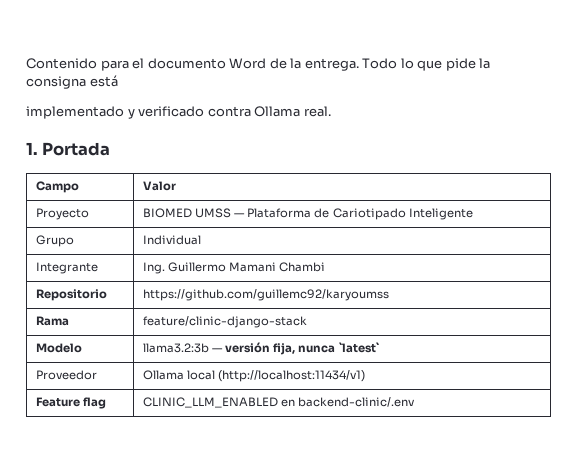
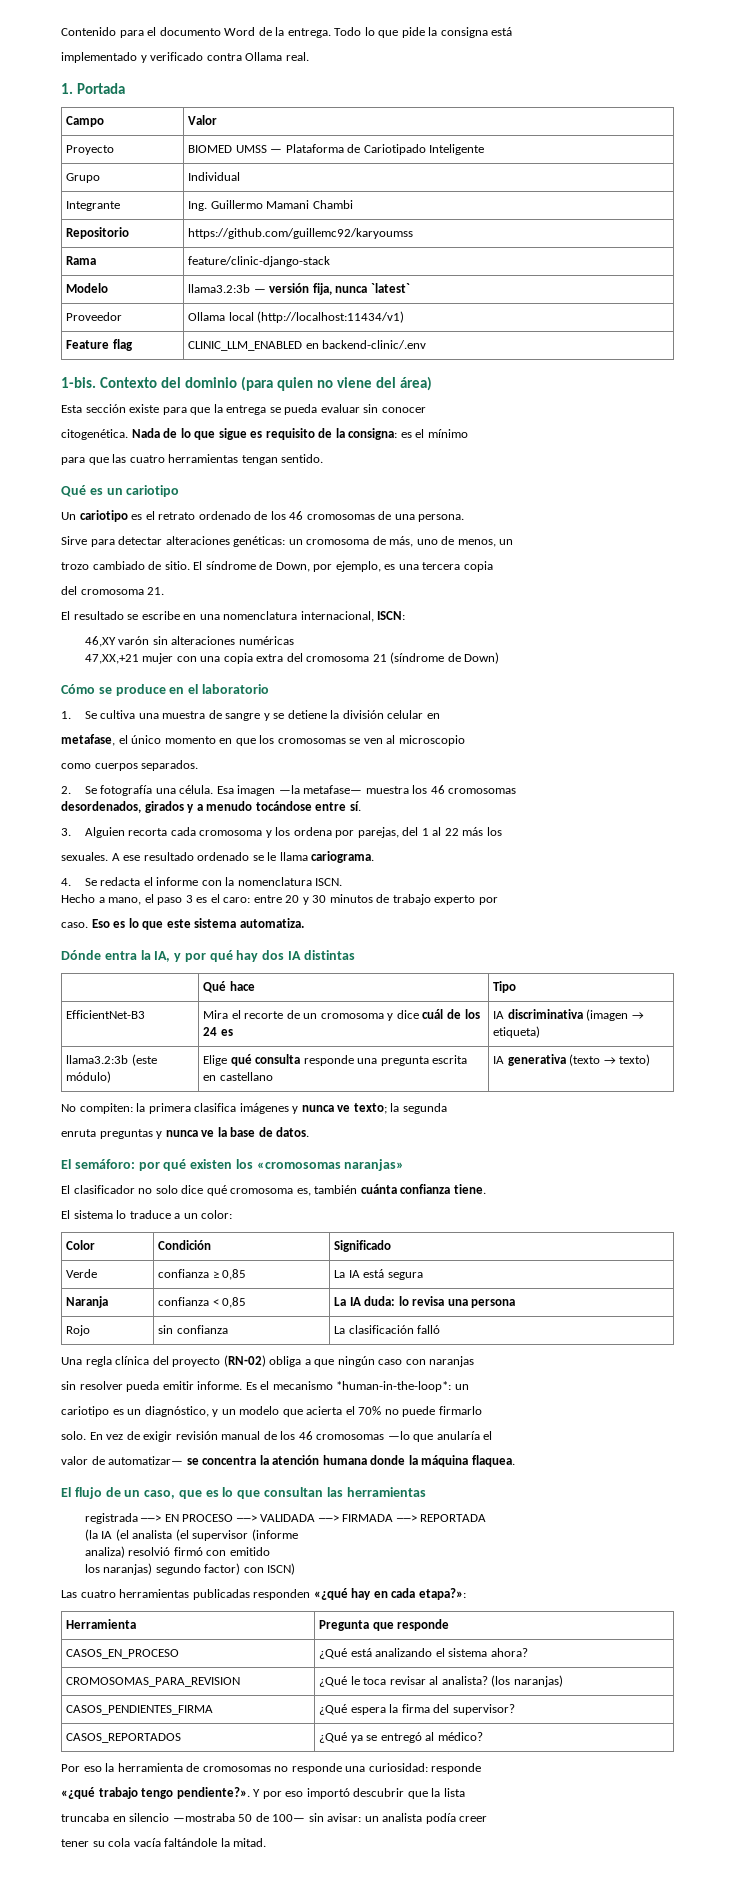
(416, 402) none -> [61,376,433,391] [61,404,426,415] [61,428,468,440] [61,454,324,465] [61,485,180,497] [61,510,465,522] [61,536,514,547] [61,561,493,572] [61,586,165,595] [61,611,406,622] [84,636,294,647] [84,652,500,664] [61,684,269,696] [61,710,440,721] [61,734,465,746] [61,760,199,771] [61,785,517,796] [61,801,361,813] [61,827,502,838] [61,851,375,863] [61,877,343,886] [61,894,498,905] [61,918,304,930] [61,950,355,962] [203,981,255,993] [493,981,517,993] [66,1010,146,1019] [203,1009,480,1021] [203,1027,233,1036] [493,1009,644,1021] [493,1026,541,1038] [66,1054,157,1066] [66,1071,112,1083] [203,1054,468,1066] [203,1072,273,1081] [493,1054,651,1066] [61,1103,447,1114] [61,1127,310,1139] [61,1159,405,1171] [61,1184,486,1196] [61,1210,233,1219] [66,1240,96,1250] [158,1240,212,1250] [334,1240,392,1252] [66,1269,98,1278] [158,1269,247,1280] [334,1269,423,1280] [66,1296,109,1308] [158,1297,247,1308] [334,1296,516,1308] [66,1325,91,1336] [158,1325,228,1334] [334,1325,441,1334] [61,1355,475,1367] [61,1381,469,1392] [61,1406,482,1417] [61,1431,493,1442] [61,1455,515,1467] [61,1487,426,1499] [84,1513,487,1524] [84,1529,298,1541] [84,1546,270,1558] [84,1563,296,1575] [61,1588,466,1600] [66,1619,137,1629] [319,1619,450,1631] [66,1649,180,1659] [319,1648,528,1659] [66,1677,241,1687] [319,1675,563,1687] [66,1705,214,1715] [319,1704,515,1715] [66,1733,182,1743] [319,1732,483,1743] [61,1763,482,1774] [61,1787,465,1799] [61,1813,488,1824] [61,1838,267,1847] // 1-bis. Contexto del dominio (para quien no viene del área) // Esta sección existe para que la entrega se pueda evaluar sin conocer // citogenética. Nada de lo que sigue es requisito de la consigna: es el mínimo // para que las cuatro herramientas tengan sentido. // Qué es un cariotipo // Un cariotipo es el retrato ordenado de los 46 cromosomas de una persona. // Sirve para detectar alteraciones genéticas: un cromosoma de más, uno de menos, un // trozo cambiado de sitio. El síndrome de Down, por ejemplo, es una tercera copia // del cromosoma 21. // El resultado se escribe en una nomenclatura internacional, ISCN: // 46,XY varón sin alteraciones numéricas // 47,XX,+21 mujer con una copia extra del cromosoma 21 (síndrome de Down) // Cómo se produce en el laboratorio // 1. Se cultiva una muestra de sangre y se detiene la división celular en // metafase, el único momento en que los cromosomas se ven al microscopio // como cuerpos separados. // 2. Se fotografía una célula. Esa imagen —la metafase— muestra los 46 cromosomas // desordenados, girados y a menudo tocándose entre sí. // 3. Alguien recorta cada cromosoma y los ordena por parejas, del 1 al 22 más los // sexuales. A ese resultado ordenado se le llama cariograma. // 4. Se redacta el informe con la nomenclatura ISCN. // Hecho a mano, el paso 3 es el caro: entre 20 y 30 minutos de trabajo experto por // caso. Eso es lo que este sistema automatiza. // Dónde entra la IA, y por qué hay dos IA distintas // | Qué hace | Tipo // EfficientNet-B3 | Mira el recorte de un cromosoma y dice cuál de los 24 es | IA discriminativa (imagen → etiqueta) // llama3.2:3b (este módulo) | Elige qué consulta responde una pregunta escrita en castellano | IA generativa (texto → texto) // No compiten: la primera clasifica imágenes y nunca ve texto; la segunda // enruta preguntas y nunca ve la base de datos. // El semáforo: por qué existen los «cromosomas naranjas» // El clasificador no solo dice qué cromosoma es, también cuánta confianza tiene. // El sistema lo traduce a un color: // Color | Condición | Significado // Verde | confianza ≥ 0,85 | La IA está segura // Naranja | confianza < 0,85 | La IA duda: lo revisa una persona // Rojo | sin confianza | La clasificación falló // Una regla clínica del proyecto (RN-02) obliga a que ningún caso con naranjas // sin resolver pueda emitir informe. Es el mecanismo *human-in-the-loop*: un // cariotipo es un diagnóstico, y un modelo que acierta el 70% no puede firmarlo // solo. En vez de exigir revisión manual de los 46 cromosomas —lo que anularía el // valor de automatizar— se concentra la atención humana donde la máquina flaquea. // El flujo de un caso, que es lo que consultan las herramientas // registrada ──> EN PROCESO ──> VALIDADA ──> FIRMADA ──> REPORTADA // (la IA (el analista (el supervisor (informe // analiza) resolvió firmó con emitido // los naranjas) segundo factor) con ISCN) // Las cuatro herramientas publicadas responden «¿qué hay en cada etapa?»: // Herramienta | Pregunta que responde // CASOS_EN_PROCESO | ¿Qué está analizando el sistema ahora? // CROMOSOMAS_PARA_REVISION | ¿Qué le toca revisar al analista? (los naranjas) // CASOS_PENDIENTES_FIRMA | ¿Qué espera la firma del supervisor? // CASOS_REPORTADOS | ¿Qué ya se entregó al médico? // Por eso la herramienta de cromosomas no responde una curiosidad: responde // «¿qué trabajo tengo pendiente?». Y por eso importó descubrir que la lista // truncaba en silencio —mostraba 50 de 100— sin avisar: un analista podía creer // tener su cola vacía faltándole la mitad.

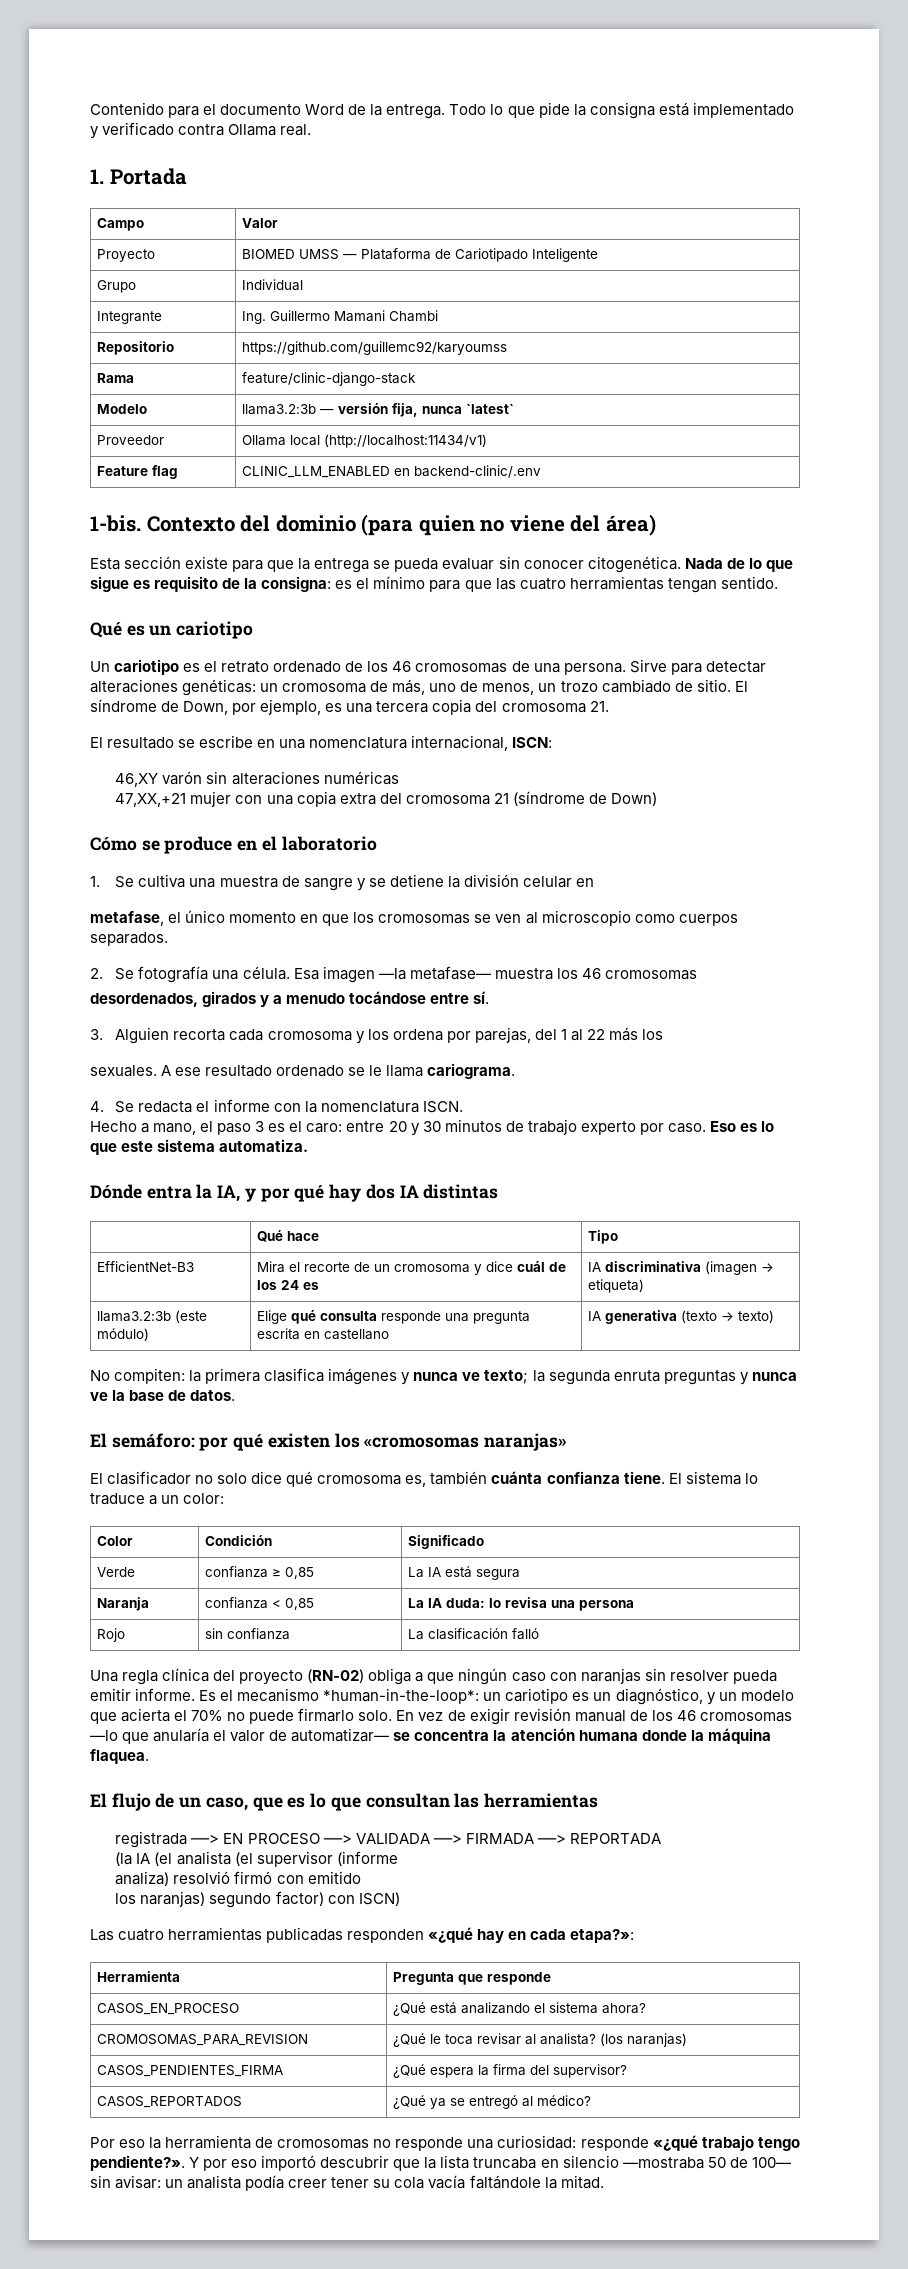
(513, 31) // -> (689, 109) none
(426, 410) // -> (584, 564) none
(468, 433) // -> (426, 582) none
(465, 518) // -> (626, 669) none
(514, 542) // -> (557, 687) none
(493, 566) // -> (472, 707) none
(465, 740) // -> (631, 918) none
(498, 901) // -> (664, 1129) none
(447, 1108) // -> (610, 1377) none
(486, 1189) // -> (665, 1477) none
(475, 1361) // -> (641, 1676) none
(469, 1387) // -> (502, 1696) none
(482, 1410) // -> (355, 1715) none
(493, 1435) // -> (227, 1735) none
(482, 1768) // -> (649, 2144) none
(465, 1792) // -> (470, 2162) none
(488, 1819) // -> (328, 2183) none

